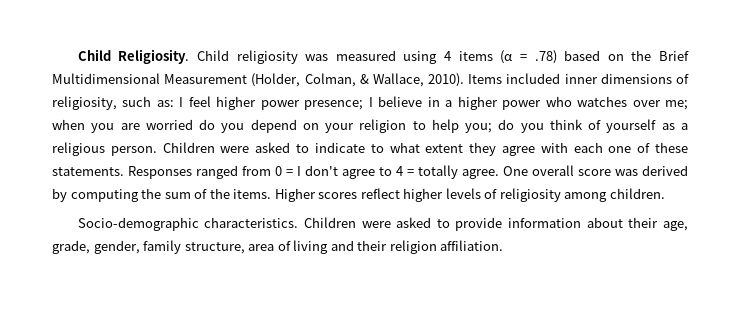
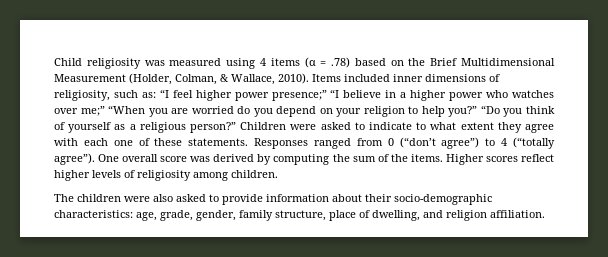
[77,49,229,64] Child Religiosity. Child -> [54,58,82,66] Child
[179,97,184,107] I -> [159,89,169,98] “I
[304,97,373,110] presence; I -> [271,89,340,101] presence;” “I
[665,100,689,110] [52,119,85,130] me; when -> [80,105,146,116] me;” “When
[465,119,515,133] you; do -> [448,105,500,117] you?” “Do
[110,146,157,156] person. -> [190,122,236,133] person?”
[286,165,499,179] = I don't agree to 4 = totally agree. -> [399,137,555,149] [54,153,95,165] (“don’t agree”) to 4 (“totally agree”).
[77,217,391,231] Socio-demographic characteristics. Children were -> [54,194,173,202] The children were also
(659, 222) none -> [394,194,492,205] [54,210,133,218] socio-demographic characteristics:
[248,240,388,254] area of living and their -> [329,210,443,221] place of dwelling, and

